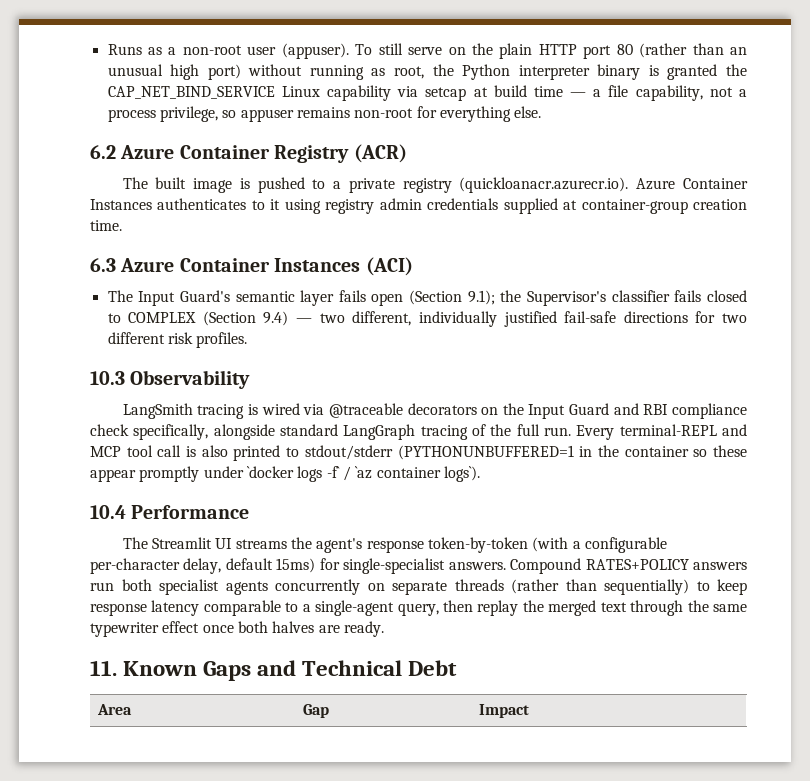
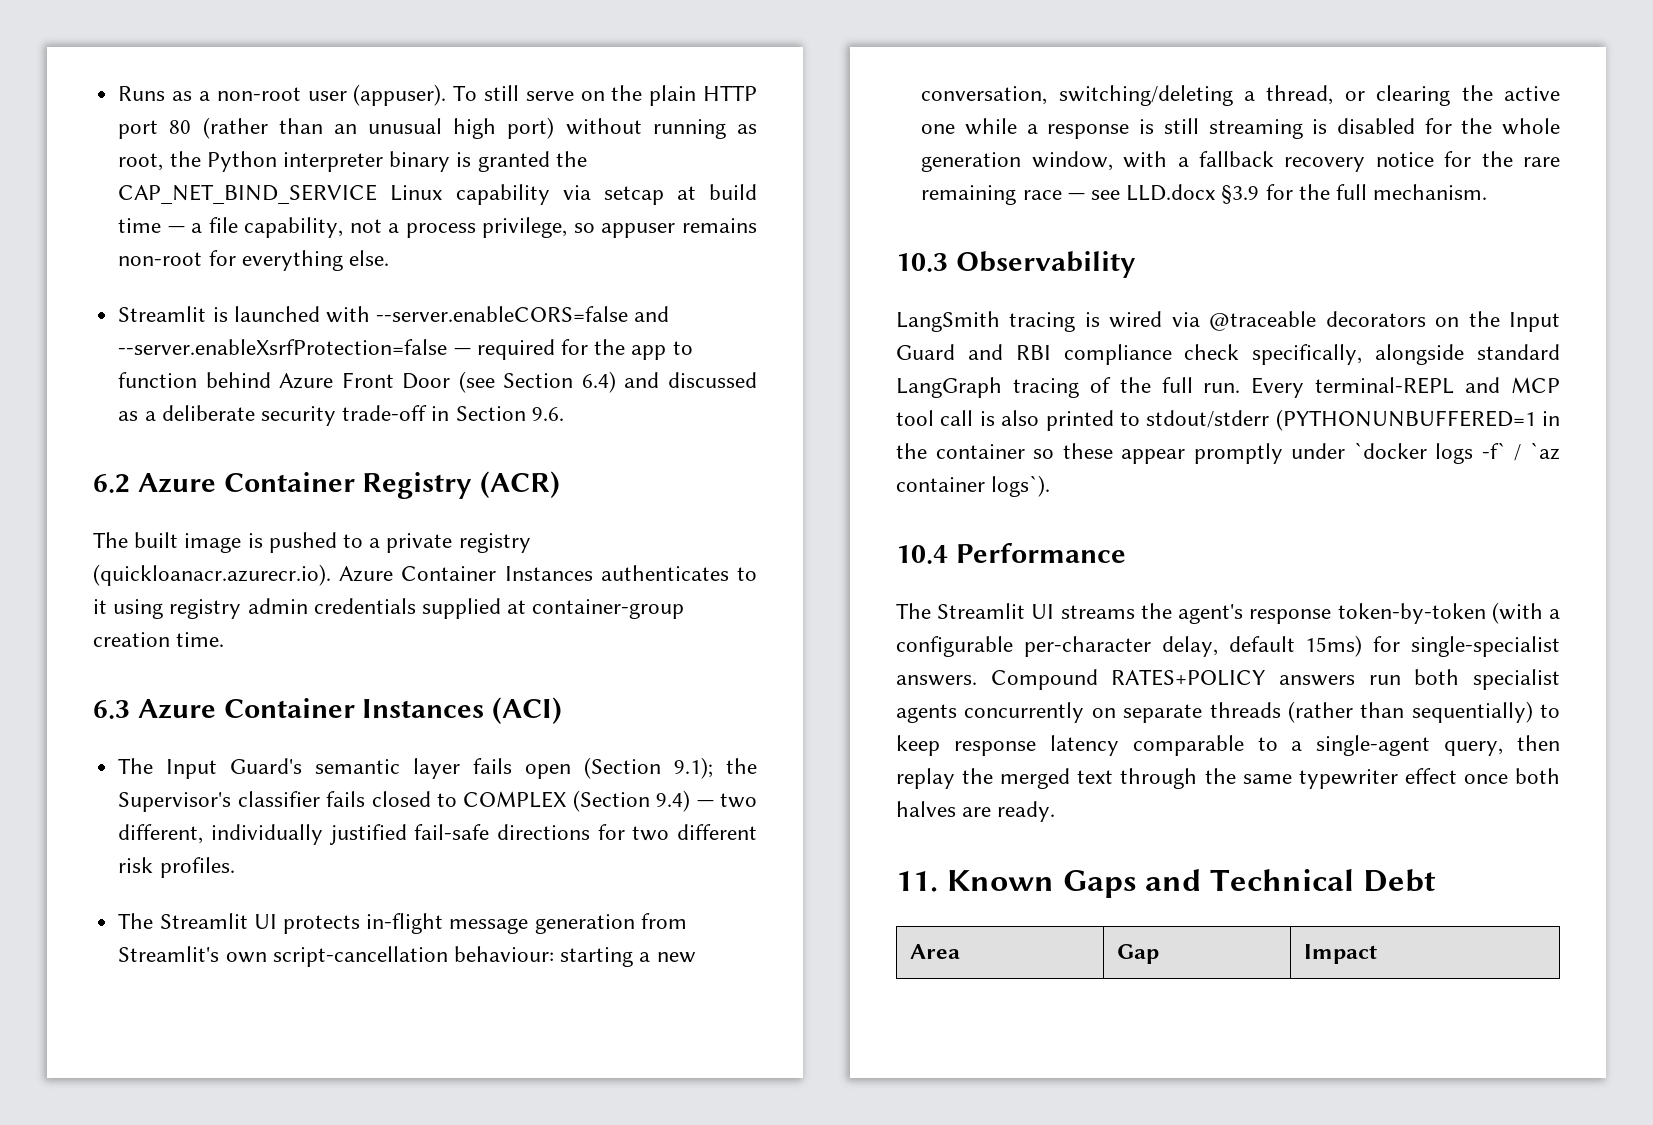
(542, 112) none -> [118,306,670,323] [118,339,693,360] [118,371,758,393] [118,405,564,426] // Streamlit is launched with --server.enableCORS=false and --server.enableXsrfProtection=false — required for the app to function behind Azure Front Door (see Section 6.4) and discussed as a deliberate security trade-off in Section 9.6.
(248, 340) none -> [118,913,687,934] [118,946,696,967] [921,85,1560,106] [921,118,1560,139] [921,151,1560,172] [921,184,1488,205] // The Streamlit UI protects in-flight message generation from Streamlit's own script-cancellation behaviour: starting a new conversation, switching/deleting a thread, or clearing the active one while a response is still streaming is disabled for the whole generation window, with a fallback recovery notice for the rare remaining race — see LLD.docx §3.9 for the full mechanism.

